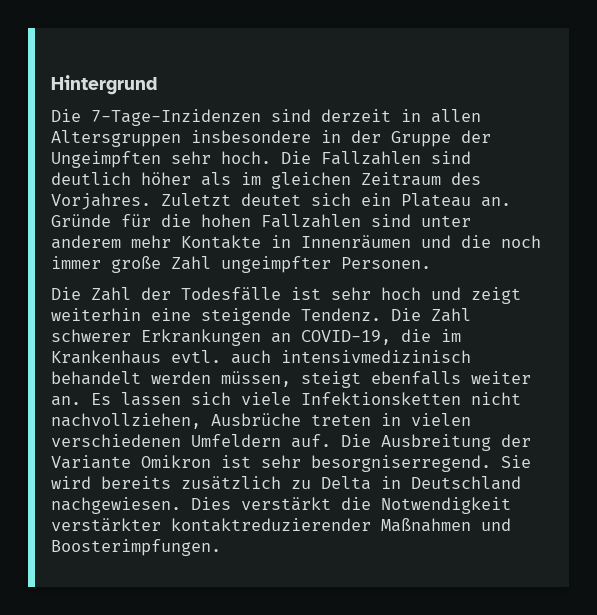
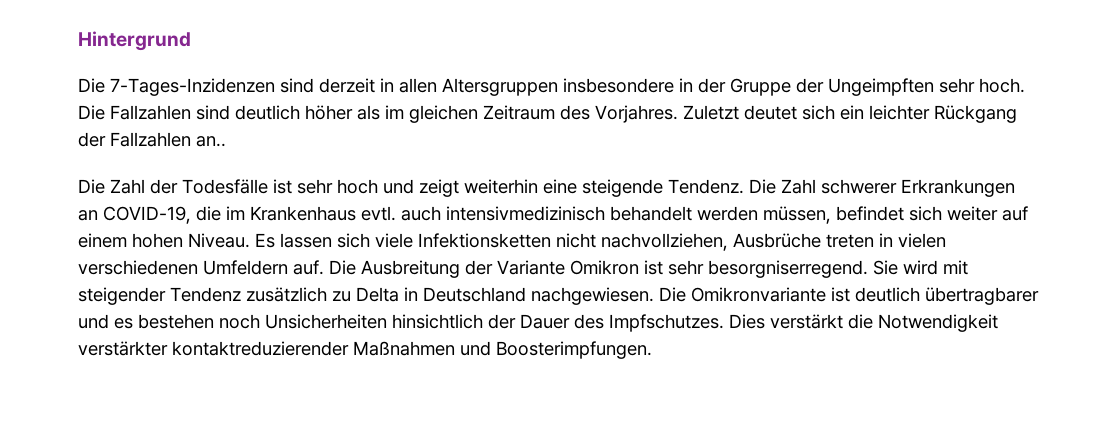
[91,109,261,126] 7-Tage-Inzidenzen -> [110,78,275,96] 7-Tages-Inzidenzen
[401,193,511,207] [51,214,471,228] [51,235,541,249] [51,256,431,273] Plateau an. Gründe für die hohen Fallzahlen sind unter anderem mehr Kontakte in Innenräumen und die noch immer große Zahl ungeimpfter Personen. -> [869,105,1017,123] [78,132,226,147] leichter Rückgang der Fallzahlen an..
[301,371,531,388] [51,396,81,406] steigt ebenfalls weiter an. -> [836,206,1028,221] [78,233,250,248] befindet sich weiter auf einem hohen Niveau.
[101,476,171,489] bereits -> [943,260,968,275] [78,287,241,305] mit steigender Tendenz
(181, 505) none -> [659,287,1039,305] [78,314,724,332] Die Omikronvariante ist deutlich übertragbarer und es bestehen noch Unsicherheiten hinsichtlich der Dauer des Impfschutzes.

